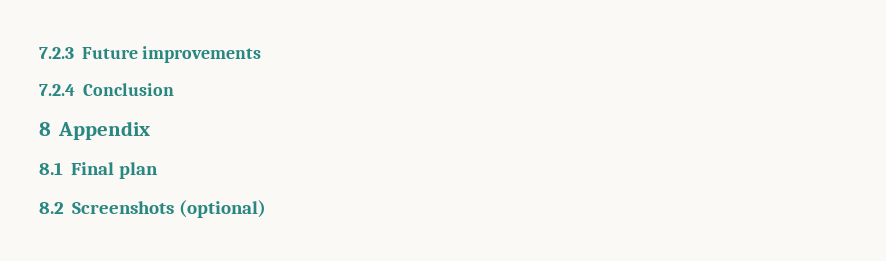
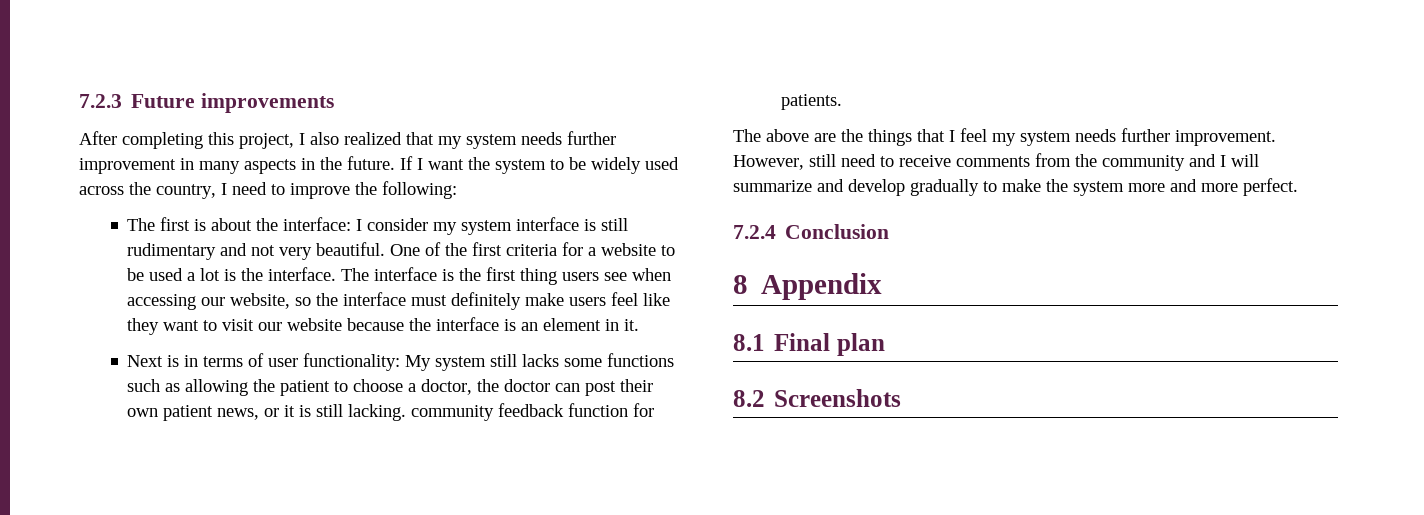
(262, 54) none -> [79,131,616,149] [79,156,679,174] [79,181,457,199] [127,217,629,235] [127,242,676,260] [127,267,672,285] [127,292,671,310] [127,317,640,335] [127,353,675,371] [127,379,654,396] [127,403,655,421] [781,94,843,110] [733,128,1276,146] [733,153,1259,171] [733,178,1298,196] // After completing this project, I also realized that my system needs further improvement in many aspects in the future. If I want the system to be widely used across the country, I need to improve the following: // The first is about the interface: I consider my system interface is still rudimentary and not very beautiful. One of the first criteria for a website to be used a lot is the interface. The interface is the first thing users see when accessing our website, so the interface must definitely make users feel like they want to visit our website because the interface is an element in it. // Next is in terms of user functionality: My system still lacks some functions such as allowing the patient to choose a doctor, the doctor can post their own patient news, or it is still lacking. community feedback function for patients. // The above are the things that I feel my system needs further improvement. However, still need to receive comments from the community and I will summarize and develop gradually to make the system more and more perfect.
[178,200,266,218] (optional) -> (902, 398) none

